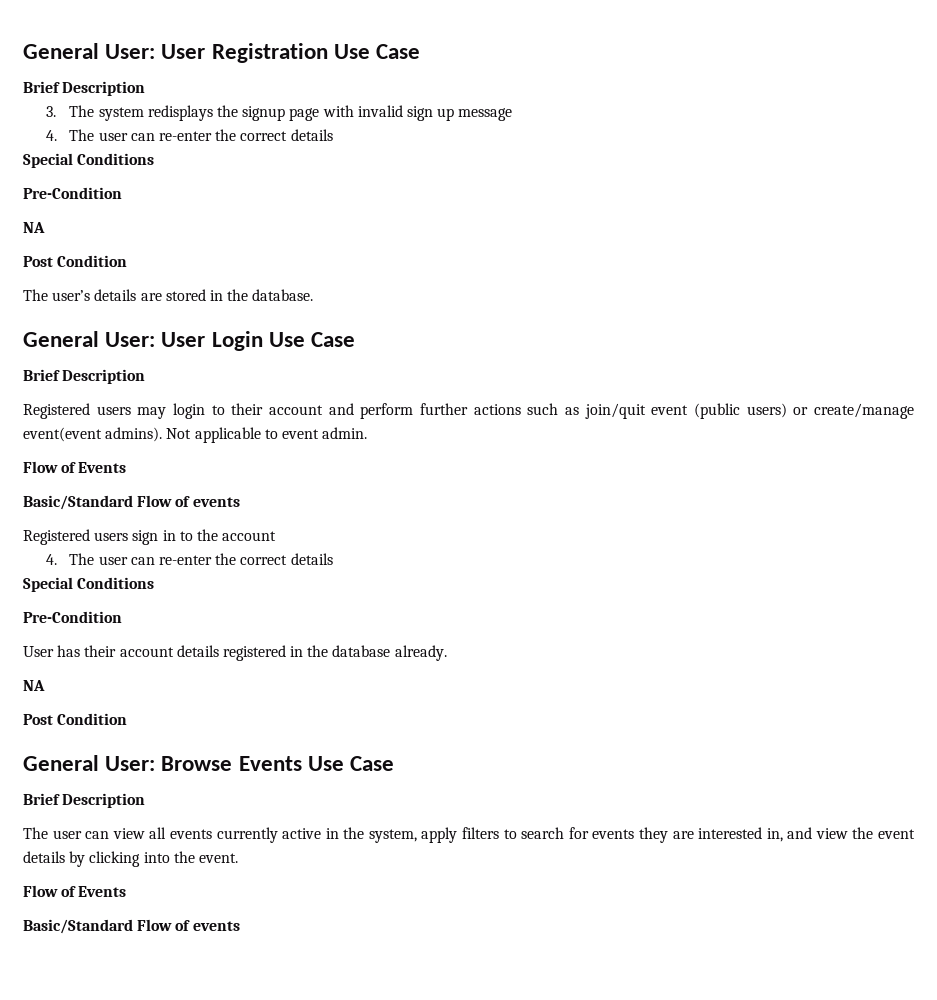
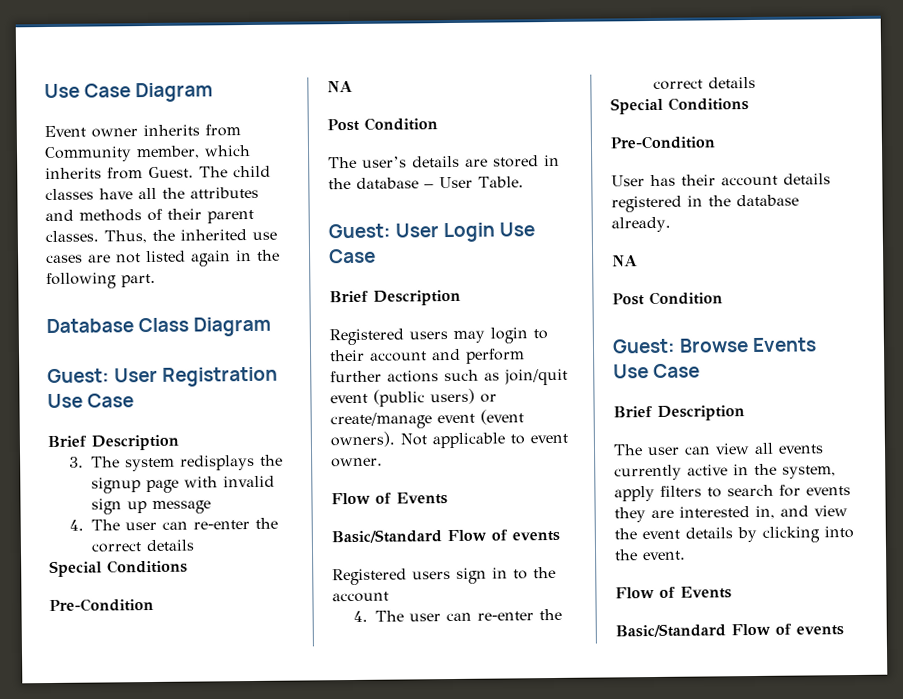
[23,43,156,59] General User: -> [44,82,214,103] [44,124,241,138] [44,144,251,163] [45,165,271,180] [45,186,259,201] [45,208,254,224] [45,229,277,244] [46,249,280,267] [46,272,156,290] [46,316,272,337] [47,368,110,384] Use Case Diagram // Event owner inherits from Community member, which inherits from Guest. The child classes have all the attributes and methods of their parent classes. Thus, the inherited use cases are not listed again in the following part. // Database Class Diagram // Guest:
[252,289,314,301] [23,331,156,347] database. // General User: -> [356,176,524,189] [328,223,391,239] database – User Table. // Guest:
[23,427,163,442] event(event admins). -> [437,409,524,425] [330,431,395,448] event (event owners).
[322,427,368,439] admin. -> [331,457,383,468] owner.
[23,755,156,771] General User: -> [612,338,676,354] Guest:

